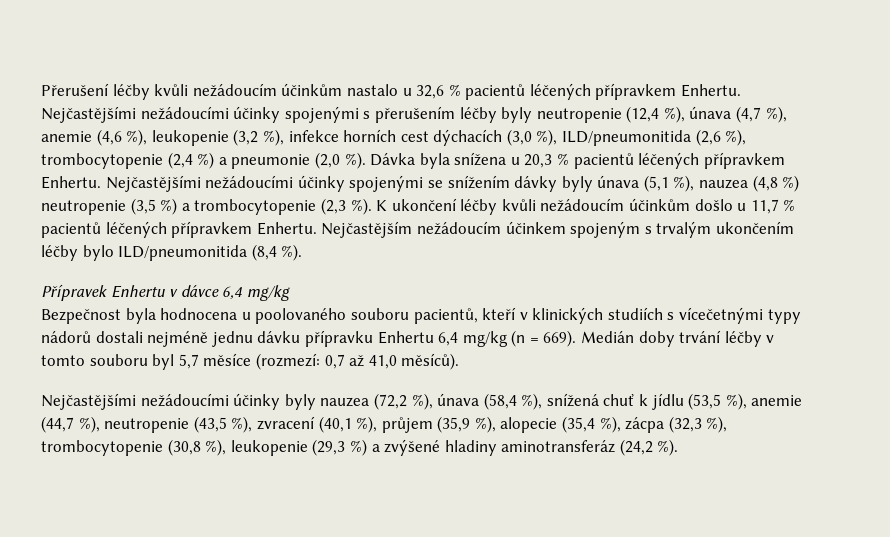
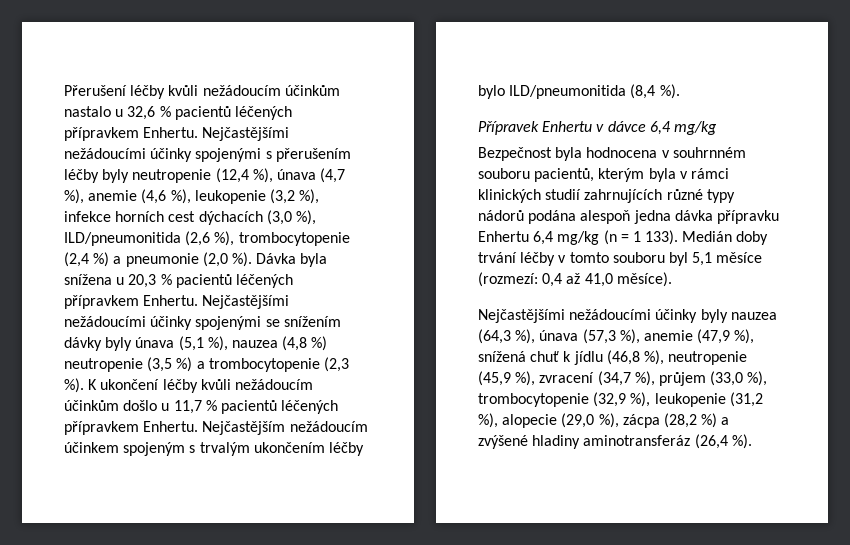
[241,307,801,324] [41,331,301,347] u poolovaného souboru pacientů, kteří v klinických studiích s vícečetnými typy nádorů dostali nejméně jednu dávku -> [661,147,746,158] [478,168,729,182] [478,189,735,203] [478,210,713,224] v souhrnném souboru pacientů, kterým byla v rámci klinických studií zahrnujících různé typy nádorů podána alespoň jedna dávka
[543,330,577,347] 669). -> [632,230,679,245] 1 133).
[178,354,199,369] 5,7 -> [692,252,713,266] 5,1
[324,354,345,369] 0,7 -> [542,273,563,287] 0,4
[401,353,460,370] měsíců). -> [616,272,672,287] měsíce).
[373,393,517,410] (72,2 %), únava (58,4 -> [478,329,731,344] (64,3 %), únava (57,3 %), anemie (47,9
[688,393,803,410] [41,416,74,433] (53,5 %), anemie (44,7 -> [606,350,640,365] (46,8
[193,416,227,433] (43,5 -> [478,371,511,386] (45,9
[318,416,352,433] (40,1 -> [597,371,631,386] (34,7
[437,416,471,433] (35,9 -> [710,371,768,386] [478,392,763,407] (33,0 %), trombocytopenie (32,9 %), leukopenie (31,2
[562,416,596,433] (35,4 -> [561,413,595,428] (29,0
[668,416,728,433] [41,439,346,456] (32,3 %), trombocytopenie (30,8 %), leukopenie (29,3 -> [663,413,697,428] (28,2
[619,439,653,456] (24,2 -> [694,434,728,449] (26,4

